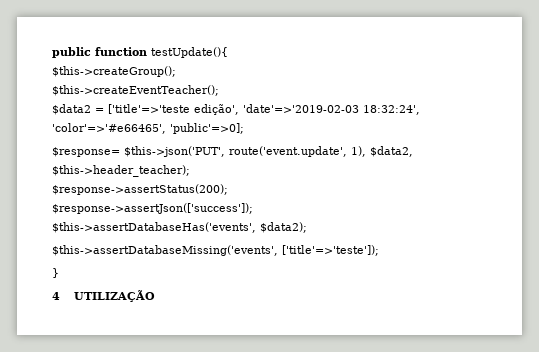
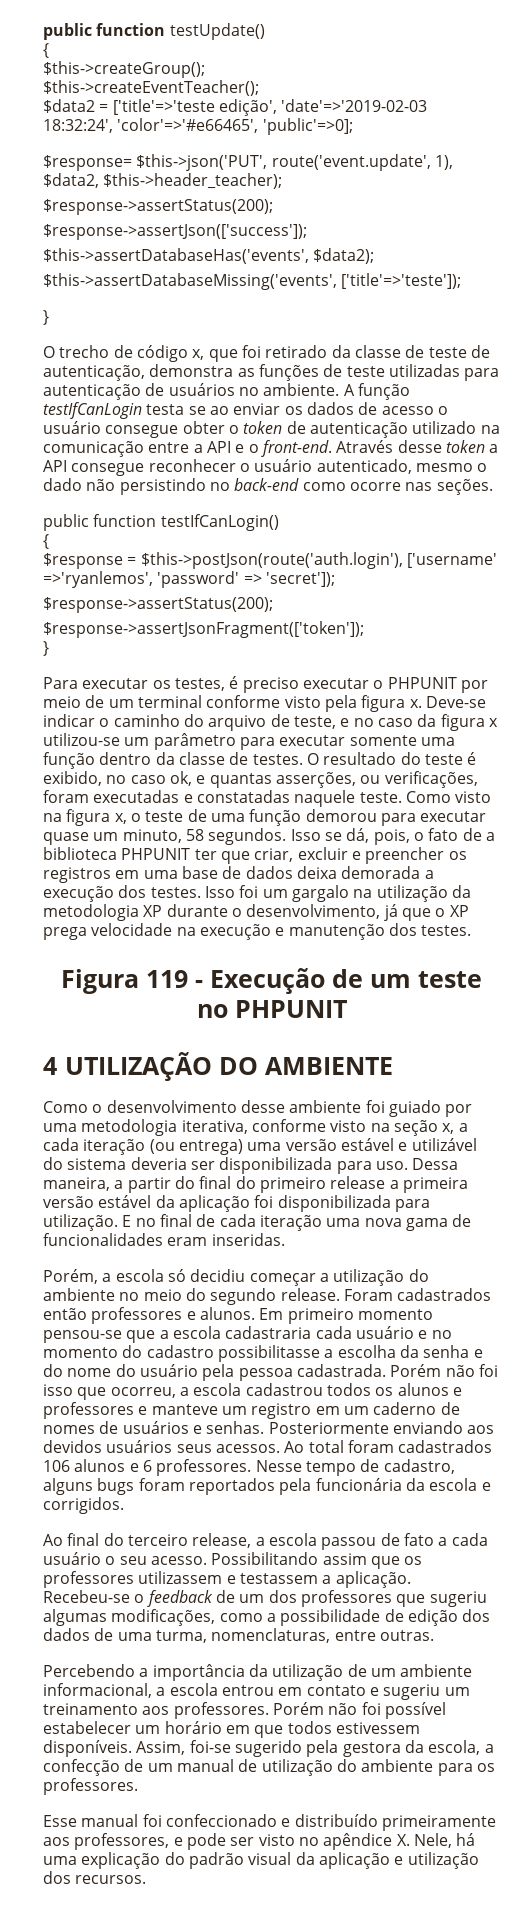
[52,47,228,58] public function testUpdate(){ -> [43,23,265,40] [43,43,49,58] public function testUpdate() // {
[52,290,155,302] 4 UTILIZAÇÃO -> [43,345,490,362] [43,364,500,381] [43,383,410,400] [43,402,448,419] [43,421,500,438] [43,440,499,457] [43,459,488,476] [43,478,493,495] [43,514,279,531] [43,534,49,549] [43,552,497,569] [43,571,335,588] [43,597,273,613] [43,621,364,638] [43,641,49,656] [43,676,488,693] [43,695,486,712] [43,714,498,731] [43,733,455,750] [43,752,477,769] [43,771,478,788] [43,790,492,807] [43,809,487,826] [43,828,495,845] [43,847,467,864] [43,866,434,883] [43,885,471,902] [43,904,469,921] [43,923,472,940] [61,968,482,994] [196,1000,347,1018] [43,1052,393,1081] [43,1100,473,1117] [43,1119,468,1136] [43,1138,477,1155] [43,1157,459,1174] [43,1176,468,1193] [43,1195,430,1212] [43,1214,472,1231] [43,1233,285,1246] [43,1269,429,1286] [43,1288,492,1305] [43,1307,433,1324] [43,1326,452,1343] [43,1345,483,1362] [43,1364,498,1381] [43,1383,462,1400] [43,1402,460,1419] [43,1421,495,1434] [43,1440,493,1453] [43,1459,455,1476] [43,1478,491,1495] [43,1497,124,1514] [43,1533,488,1550] [43,1552,423,1569] [43,1571,411,1588] [43,1590,487,1607] [43,1609,491,1626] [43,1628,434,1643] [43,1664,473,1681] [43,1683,470,1700] [43,1702,446,1719] [43,1721,420,1738] [43,1740,494,1757] [43,1759,495,1776] [43,1778,138,1795] [43,1814,496,1831] [43,1833,476,1850] [43,1852,479,1869] [43,1871,147,1884] O trecho de código x, que foi retirado da classe de teste de autenticação, demonstra as funções de teste utilizadas para autenticação de usuários no ambiente. A função testIfCanLogin testa se ao enviar os dados de acesso o usuário consegue obter o token de autenticação utilizado na comunicação entre a API e o front-end. Através desse token a API consegue reconhecer o usuário autenticado, mesmo o dado não persistindo no back-end como ocorre nas seções. // public function testIfCanLogin() // { // $response = $this->postJson(route('auth.login'), ['username' =>'ryanlemos', 'password' => 'secret']); // $response->assertStatus(200); // $response->assertJsonFragment(['token']); // } // Para executar os testes, é preciso executar o PHPUNIT por meio de um terminal conforme visto pela figura x. Deve-se indicar o caminho do arquivo de teste, e no caso da figura x utilizou-se um parâmetro para executar somente uma função dentro da classe de testes. O resultado do teste é exibido, no caso ok, e quantas asserções, ou verificações, foram executadas e constatadas naquele teste. Como visto na figura x, o teste de uma função demorou para executar quase um minuto, 58 segundos. Isso se dá, pois, o fato de a biblioteca PHPUNIT ter que criar, excluir e preencher os registros em uma base de dados deixa demorada a execução dos testes. Isso foi um gargalo na utilização da metodologia XP durante o desenvolvimento, já que o XP prega velocidade na execução e manutenção dos testes. // Figura 119 - Execução de um teste no PHPUNIT // 4 UTILIZAÇÃO DO AMBIENTE // Como o desenvolvimento desse ambiente foi guiado por uma metodologia iterativa, conforme visto na seção x, a cada iteração (ou entrega) uma versão estável e utilizável do sistema deveria ser disponibilizada para uso. Dessa maneira, a partir do final do primeiro release a primeira versão estável da aplicação foi disponibilizada para utilização. E no final de cada iteração uma nova gama de funcionalidades eram inseridas. // Porém, a escola só decidiu começar a utilização do ambiente no meio do segundo release. Foram cadastrados então professores e alunos. Em primeiro momento pensou-se que a escola cadastraria cada usuário e no momento do cadastro possibilitasse a escolha da senha e do nome do usuário pela pessoa cadastrada. Porém não foi isso que ocorreu, a escola cadastrou todos os alunos e professores e manteve um registro em um caderno de nomes de usuários e senhas. Posteriormente enviando aos devidos usuários seus acessos. Ao total foram cadastrados 106 alunos e 6 professores. Nesse tempo de cadastro, alguns bugs foram reportados pela funcionária da escola e corrigidos. // Ao final do terceiro release, a escola passou de fato a cada usuário o seu acesso. Possibilitando assim que os professores utilizassem e testassem a aplicação. Recebeu-se o feedback de um dos professores que sugeriu algumas modificações, como a possibilidade de edição dos dados de uma turma, nomenclaturas, entre outras. // Percebendo a importância da utilização de um ambiente informacional, a escola entrou em contato e sugeriu um treinamento aos professores. Porém não foi possível estabelecer um horário em que todos estivessem disponíveis. Assim, foi-se sugerido pela gestora da escola, a confecção de um manual de utilização do ambiente para os professores. // Esse manual foi confeccionado e distribuído primeiramente aos professores, e pode ser visto no apêndice X. Nele, há uma explicação do padrão visual da aplicação e utilização dos recursos.

